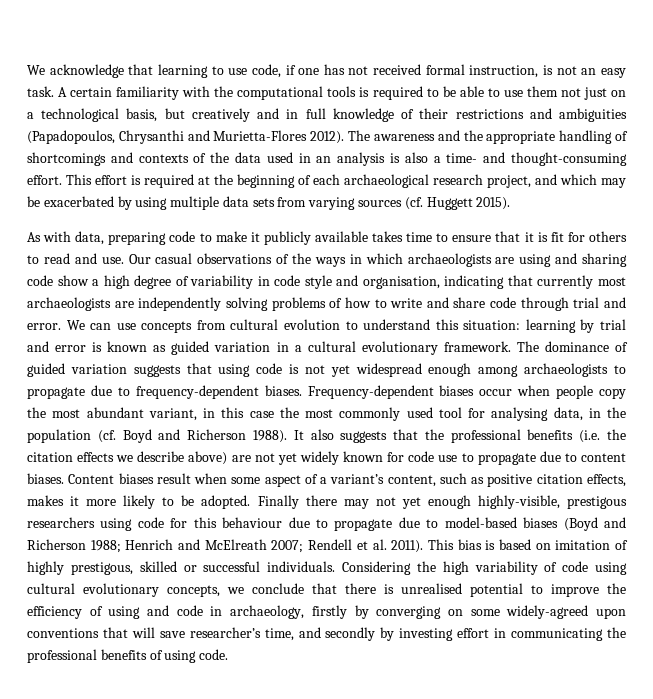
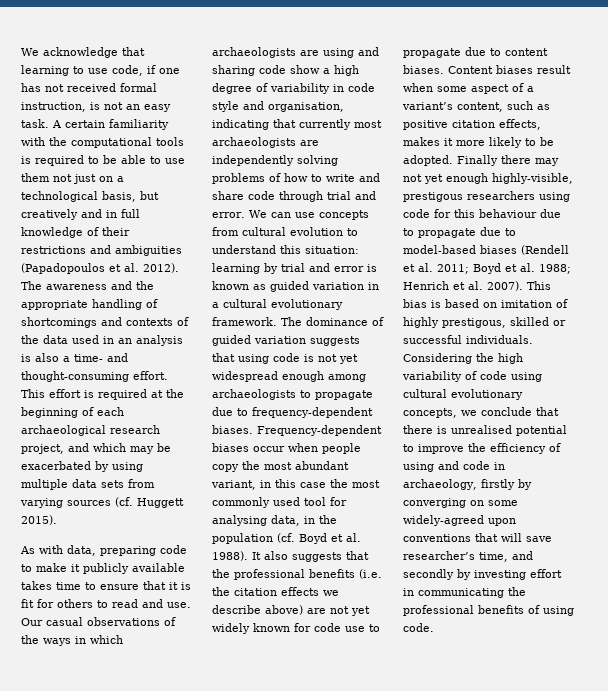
[27,130,308,144] (Papadopoulos, Chrysanthi and Murietta-Flores -> [21,263,139,274] (Papadopoulos et al.
[158,429,247,440] and Richerson -> [331,533,361,542] et al.
[563,517,626,531] [27,539,424,553] (Boyd and Richerson 1988; Henrich and McElreath 2007; Rendell et al. 2011). -> [521,245,569,255] [403,263,571,274] [403,281,523,291] (Rendell et al. 2011; Boyd et al. 1988; Henrich et al. 2007).

